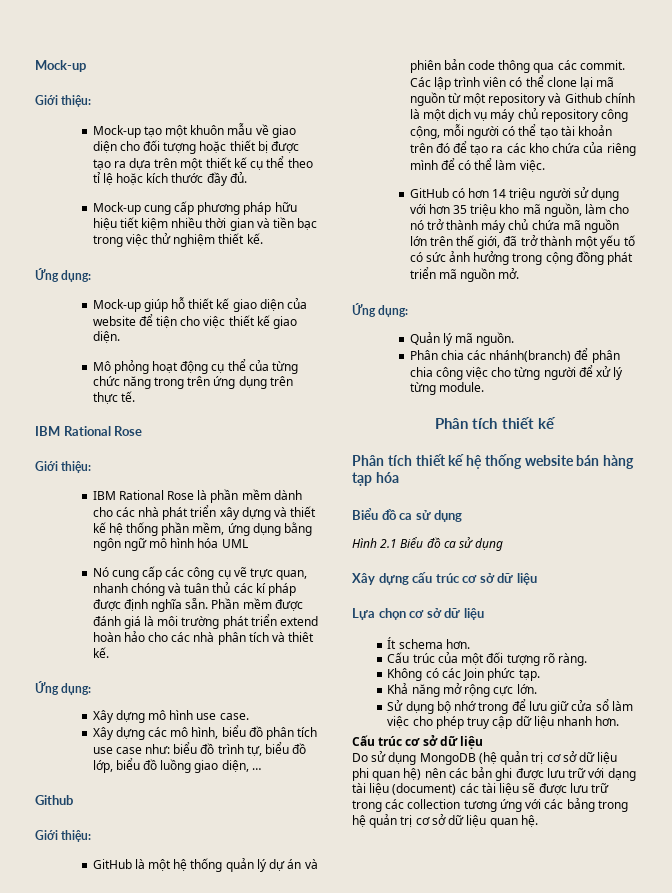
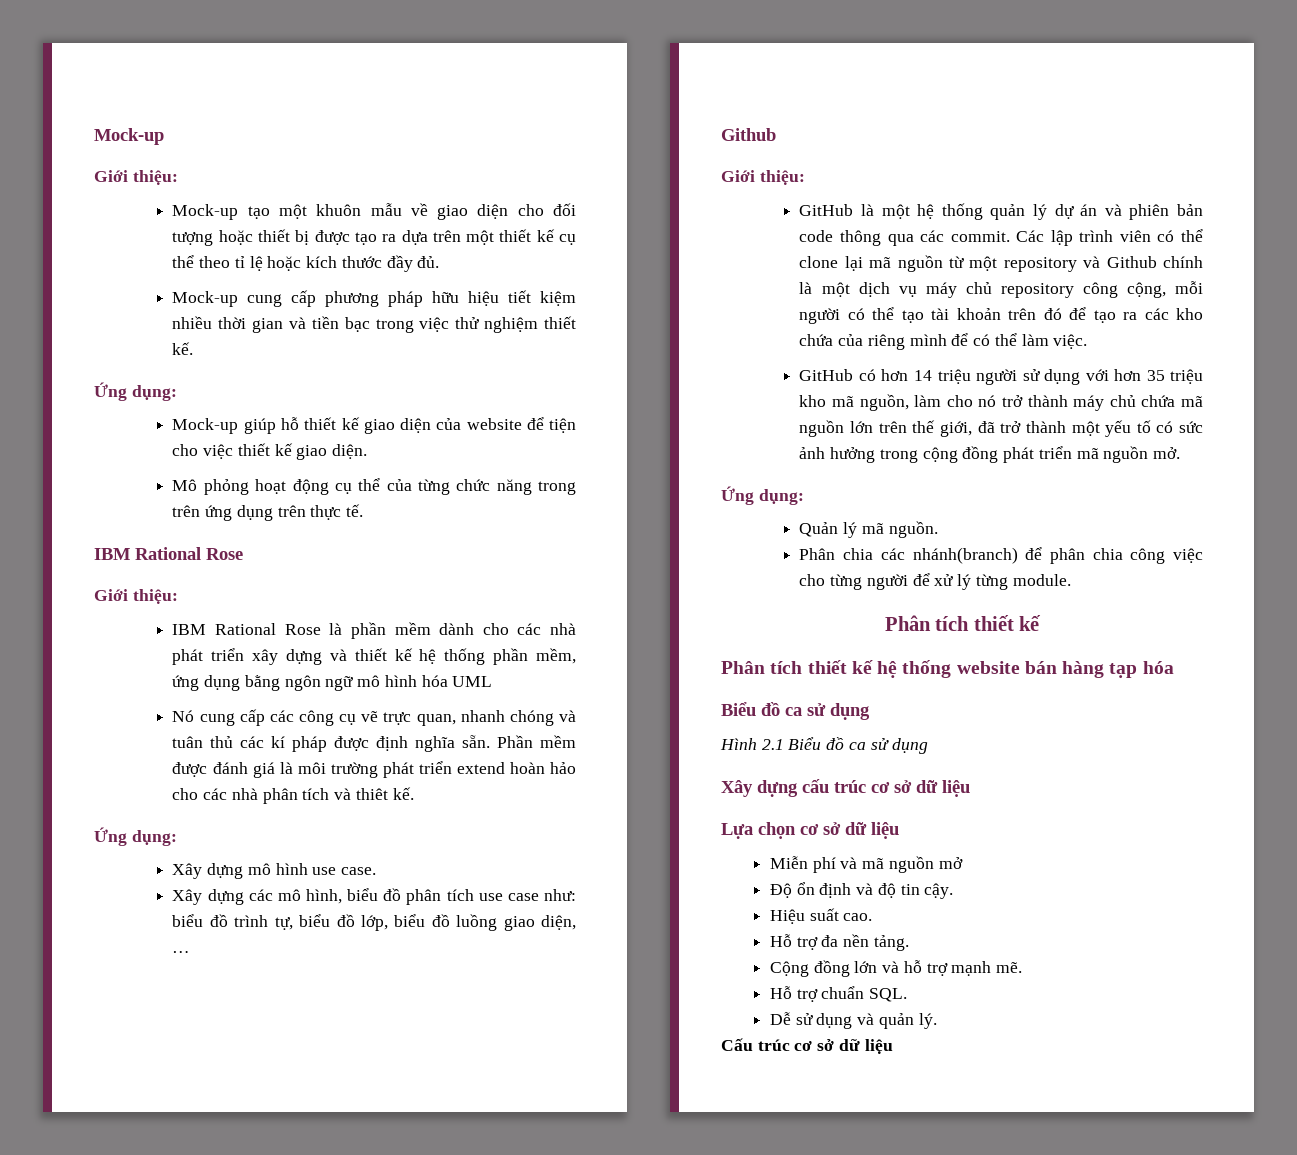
[387,637,470,649] [387,652,588,666] [387,668,540,681] [387,683,537,697] [387,699,633,714] [387,716,620,729] Ít schema hơn. // Cấu trúc của một đối tượng rõ ràng. // Không có các Join phức tạp. // Khả năng mở rộng cực lớn. // Sử dụng bộ nhớ trong để lưu giữ cửa sổ làm việc cho phép truy cập dữ liệu nhanh hơn. -> [769,856,963,873] [769,882,954,899] [769,908,873,924] [769,934,909,951] [769,960,1022,977] [769,986,908,1002] [769,1012,937,1029] Miễn phí và mã nguồn mở // Độ ổn định và độ tin cậy. // Hiệu suất cao. // Hỗ trợ đa nền tảng. // Cộng đồng lớn và hỗ trợ mạnh mẽ. // Hỗ trợ chuẩn SQL. // Dễ sử dụng và quản lý.
[352,751,618,765] [352,767,636,781] [352,783,610,795] [352,798,628,812] [352,814,538,828] // Do sử dụng MongoDB (hệ quản trị cơ sở dữ liệu phi quan hệ) nên các bản ghi được lưu trữ với dạng tài liệu (document) các tài liệu sẽ được lưu trữ trong các collection tương ứng với các bảng trong hệ quản trị cơ sở dữ liệu quan hệ. -> (893, 1046) none

